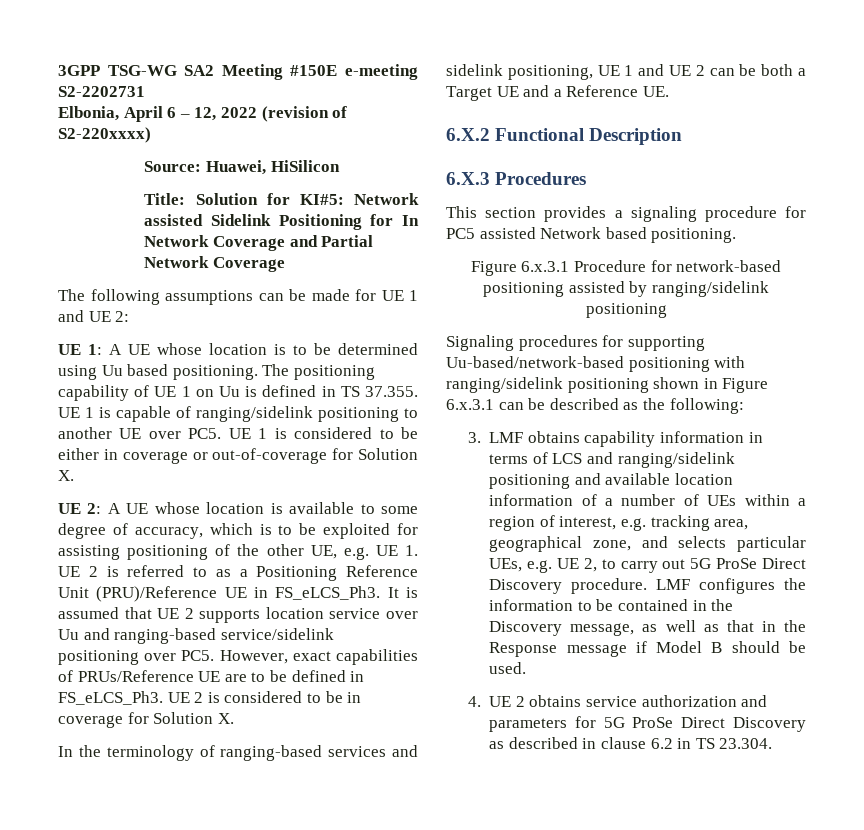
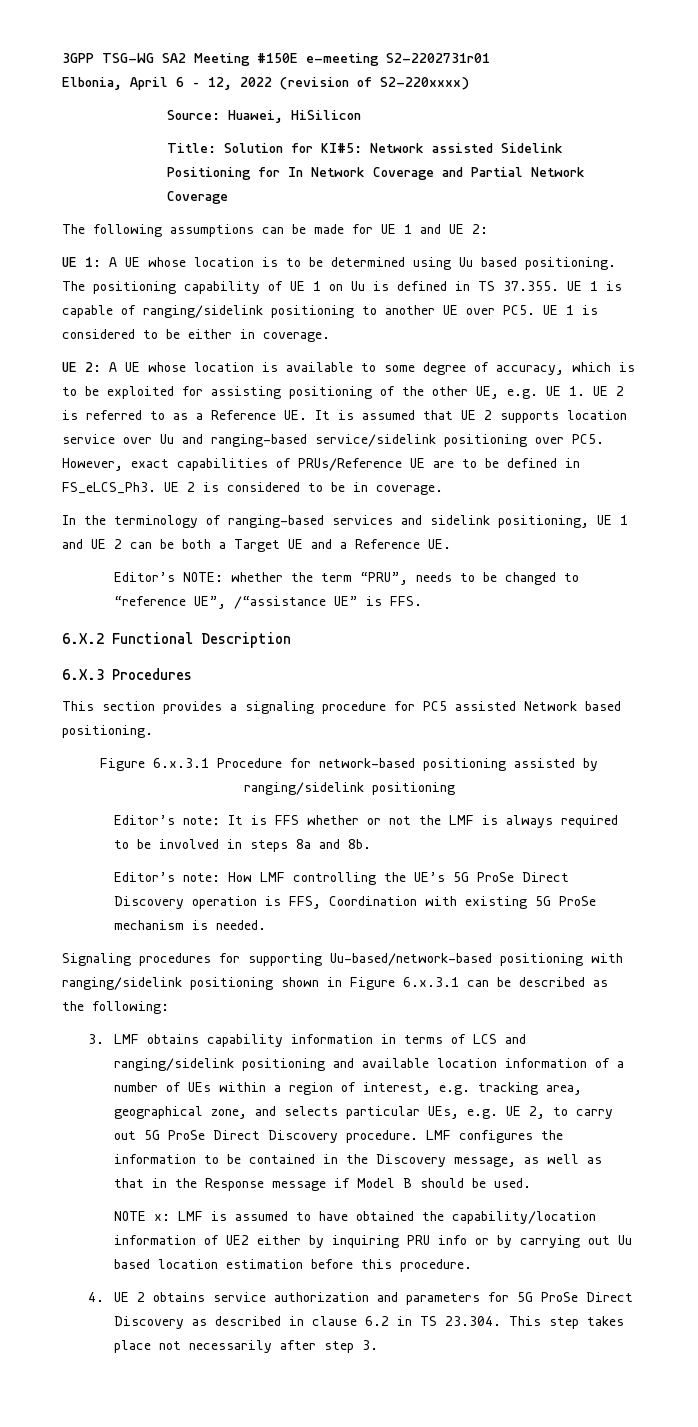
[58,86,145,97] S2-2202731 -> [386,53,490,63] S2-2202731r01
[122,448,418,464] [58,470,74,481] coverage or out-of-coverage for Solution X. -> [263,332,330,342] coverage.
[256,565,418,581] [58,586,381,602] Positioning Reference Unit (PRU)/Reference UE in FS_eLCS_Ph3. -> [211,410,307,420] Reference UE.
[58,712,234,728] coverage for Solution X. -> [376,485,443,495] coverage.
(669, 91) none -> [114,572,580,585] [114,596,423,609] // Editor’s NOTE: whether the term “PRU”, needs to be changed to “reference UE”, /“assistance UE” is FFS.
(667, 310) none -> [114,815,619,828] [114,839,372,852] [114,872,570,885] [114,896,597,909] [114,920,267,930] // Editor’s note: It is FFS whether or not the LMF is always required to be involved in steps 8a and 8b. // Editor’s note: How LMF controlling the UE’s 5G ProSe Direct Discovery operation is FFS, Coordination with existing 5G ProSe mechanism is needed.
(527, 668) none -> [114,1211,597,1224] [114,1235,633,1248] [114,1259,473,1272] // NOTE x: LMF is assumed to have obtained the capability/location information of UE2 either by inquiring PRU info or by carrying out Uu based location estimation before this procedure.
(773, 743) none -> [509,1316,625,1329] [114,1340,379,1353] This step takes place not necessarily after step 3.

